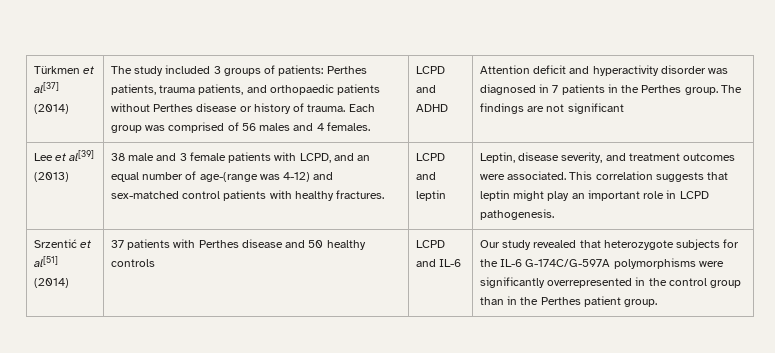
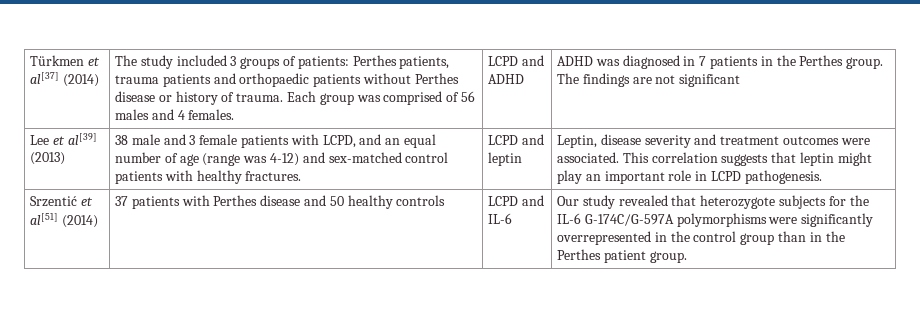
[198,84,244,95] patients, -> [162,74,211,87] patients
[479,65,706,76] Attention deficit and hyperactivity disorder -> [557,56,594,66] ADHD
[199,172,258,182] age-(range -> [179,153,241,166] age (range
[561,152,603,163] severity, -> [644,135,691,148] severity

